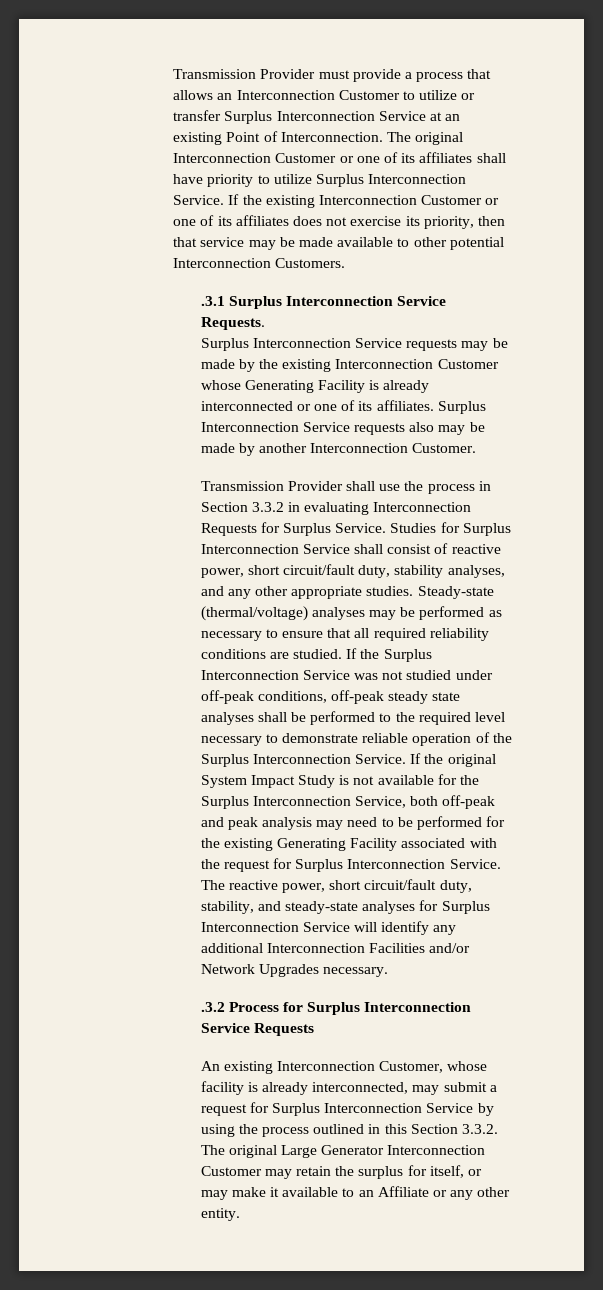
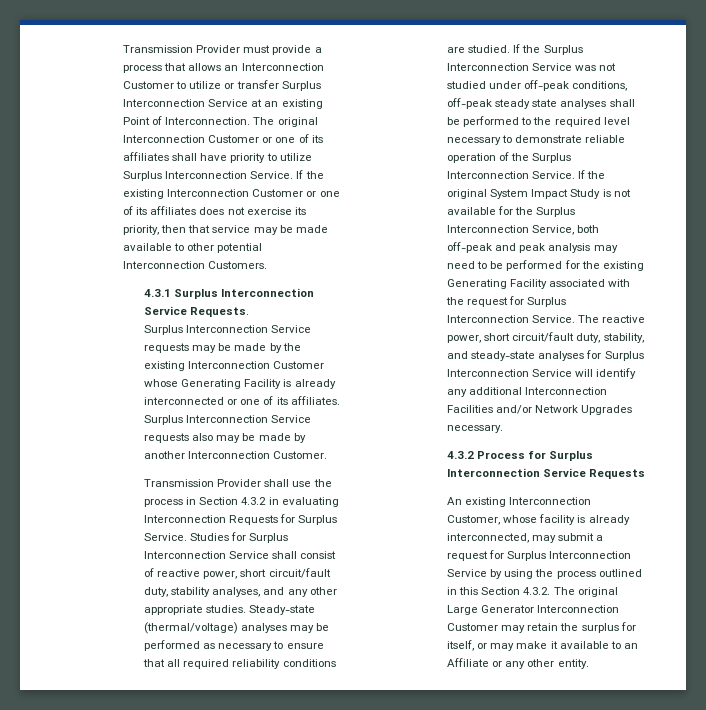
[200,296,225,306] .3.1 -> [144,289,172,297] 4.3.1
[251,502,284,512] 3.3.2 -> [241,497,267,505] 4.3.2
[200,1002,225,1012] .3.2 -> [447,451,475,459] 4.3.2
[462,1124,499,1134] 3.3.2. -> [523,587,551,595] 4.3.2.

